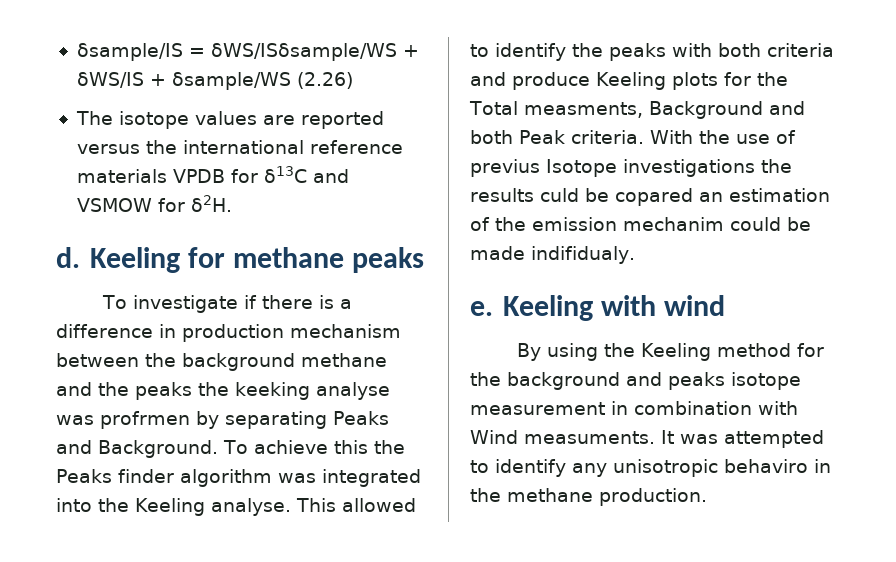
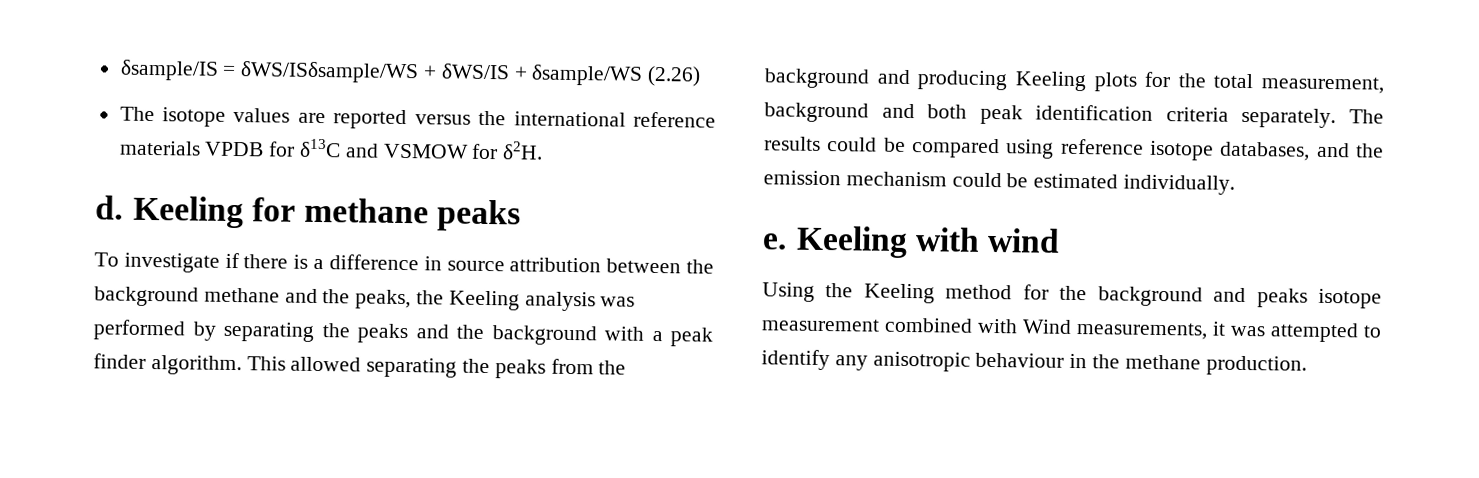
[182,324,401,342] production mechanism -> [446,257,602,273] source attribution
[135,382,390,400] [56,411,389,429] [56,440,405,458] [56,469,421,487] [56,498,416,516] [470,43,834,61] [470,72,788,90] [469,101,805,119] [470,130,796,144] [470,159,792,177] [470,188,830,206] [470,217,490,231] peaks the keeking analyse was profrmen by separating Peaks and Background. To achieve this the Peaks finder algorithm was integrated into the Keeling analyse. This allowed to identify the peaks with both criteria and produce Keeling plots for the Total measments, Background and both Peak criteria. With the use of previus Isotope investigations the results culd be copared an estimation of -> [355,289,636,312] [93,319,713,347] [93,353,627,379] [764,68,1384,94] [764,102,1384,129] [764,136,1350,161] peaks, the Keeling analysis was performed by separating the peaks and the background with a peak finder algorithm. This allowed separating the peaks from the background and producing Keeling plots for the total measurement, background and both peak identification criteria separately. The results could be compared using reference isotope databases, and
[623,217,811,231] [470,246,635,264] mechanim could be made indifidualy. -> [845,171,1236,195] mechanism could be estimated individually.
[516,343,598,361] By using -> [762,282,815,302] Using
[611,401,798,415] [470,430,674,444] in combination with Wind measuments. It -> [884,317,1226,340] combined with Wind measurements, it
[613,459,808,477] unisotropic behaviro -> [872,351,1065,372] anisotropic behaviour

